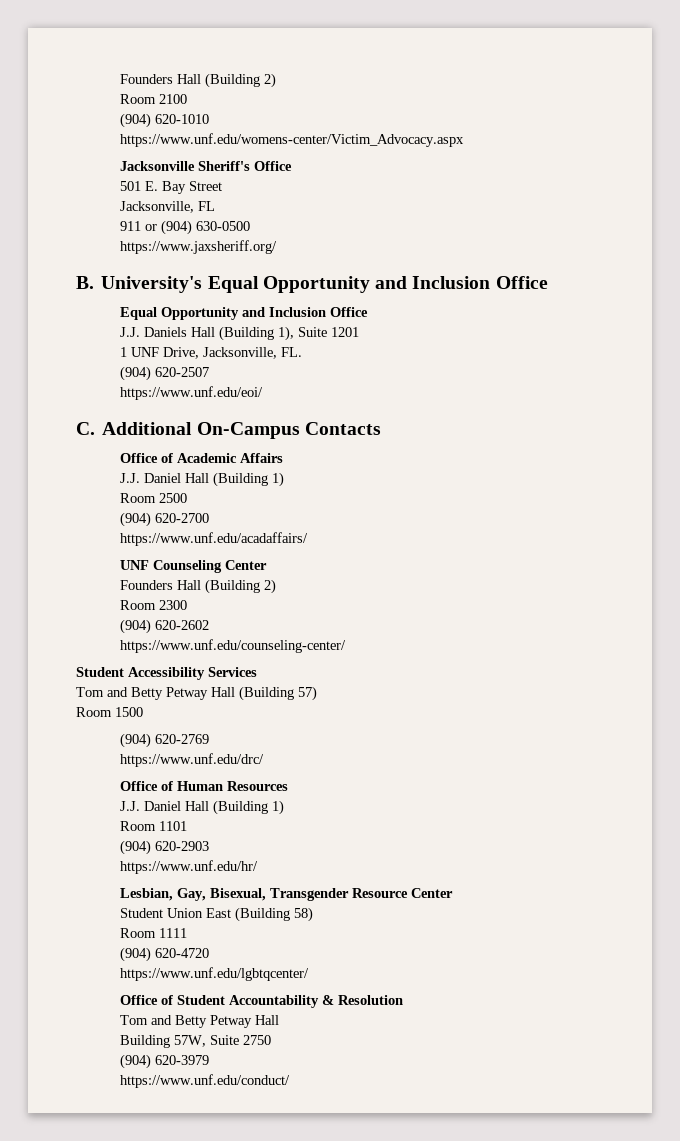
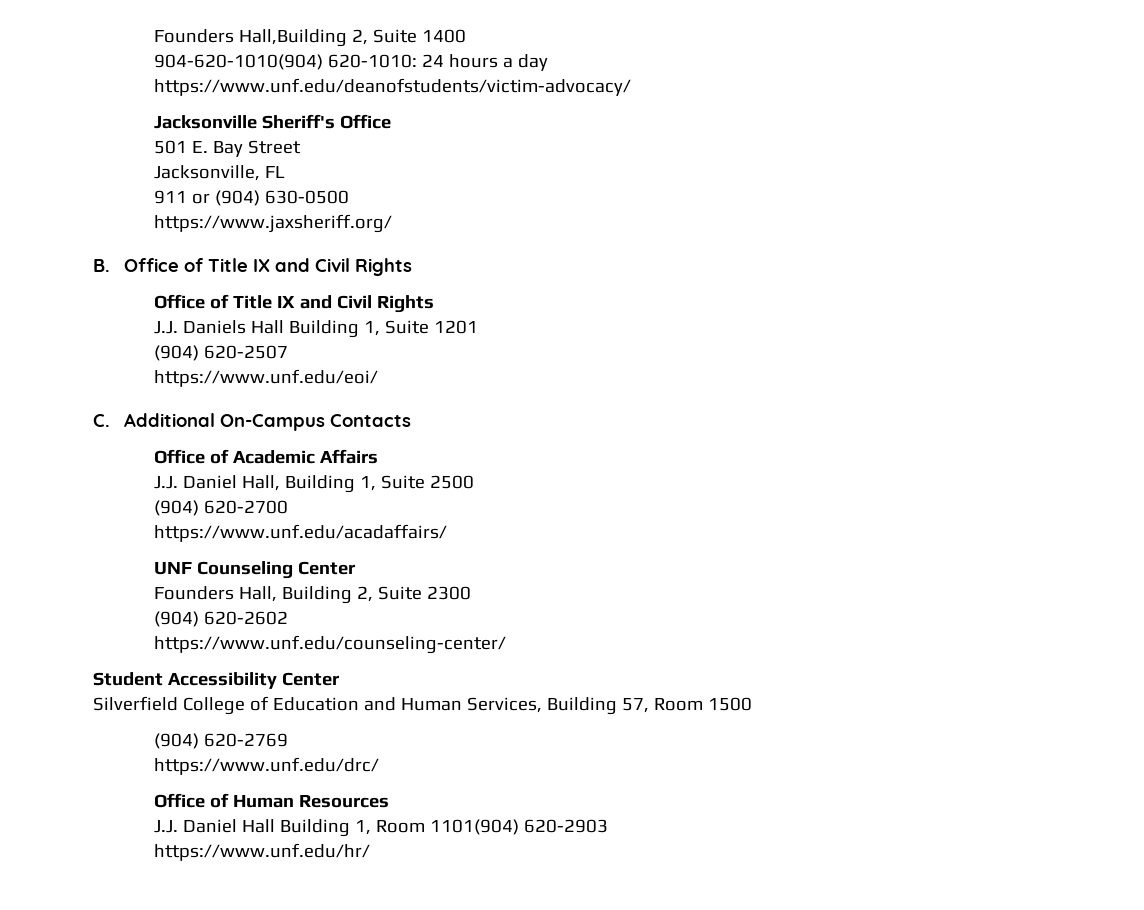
[119,73,276,88] [119,94,187,104] [119,113,209,128] [119,133,464,147] Founders Hall (Building 2) // Room 2100 // (904) 620-1010 // https://www.unf.edu/womens-center/Victim_Advocacy.aspx -> [154,29,467,47] [154,54,549,71] [154,78,632,96] Founders Hall,Building 2, Suite 1400 // 904-620-1010(904) 620-1010: 24 hours a day // https://www.unf.edu/deanofstudents/victim-advocacy/
[101,276,548,293] [119,307,368,320] University's Equal Opportunity and Inclusion Office // Equal Opportunity and Inclusion Office -> [123,258,412,276] [154,294,435,313] Office of Title IX and Civil Rights // Office of Title IX and Civil Rights
[218,326,294,341] (Building 1), -> [289,320,381,338] Building 1,
[119,347,302,359] // 1 UNF Drive, Jacksonville, FL. -> (479, 327) none
[184,472,284,487] [119,493,156,503] Hall (Building 1) // Room -> [242,475,426,493] Hall, Building 1, Suite
[176,579,276,594] [119,600,156,610] Hall (Building 2) // Room -> [239,586,423,604] Hall, Building 2, Suite
[208,667,257,677] [76,686,317,701] Services // Tom and Betty Petway Hall (Building 57) // -> [281,672,340,686] [93,696,649,715] Center // Silverfield College of Education and Human Services, Building 57,
[212,800,284,815] [119,821,187,831] [119,840,209,855] [119,860,258,874] [119,888,453,901] [119,907,313,922] [119,928,187,938] [119,947,209,962] [119,967,309,981] [119,995,403,1008] [119,1015,279,1028] [119,1035,271,1048] [119,1054,209,1069] [119,1074,290,1088] (Building 1) // Room 1101 // (904) 620-2903 // https://www.unf.edu/hr/ // Lesbian, Gay, Bisexual, Transgender Resource Center // Student Union East (Building 58) // Room 1111 // (904) 620-4720 // https://www.unf.edu/lgbtqcenter/ // Office of Student Accountability & Resolution // Tom and Betty Petway Hall // Building 57W, Suite 2750 // (904) 620-3979 // https://www.unf.edu/conduct/ -> [280,819,609,837] [154,843,371,861] Building 1, Room 1101(904) 620-2903 // https://www.unf.edu/hr/

